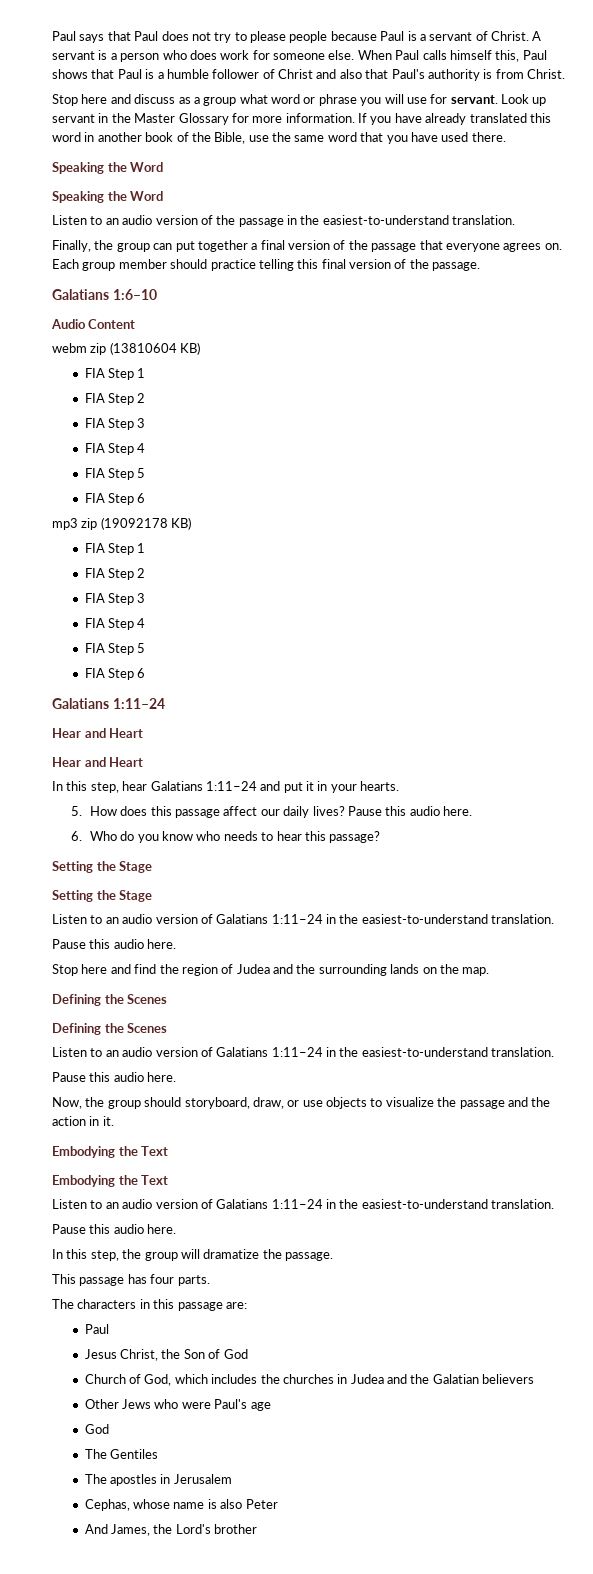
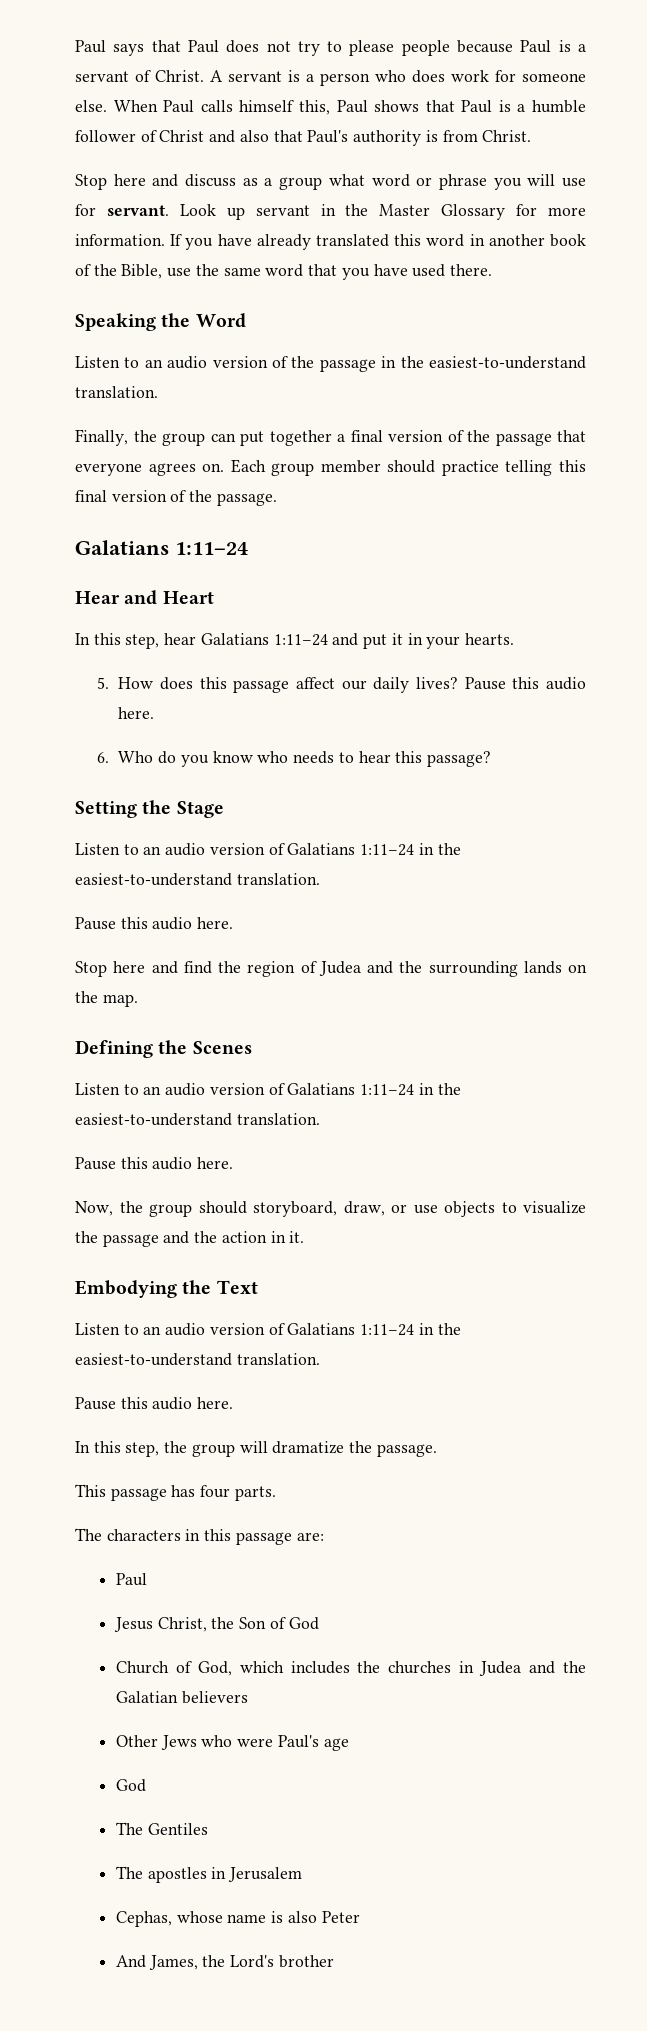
[52,191,164,203] // Speaking the Word -> (246, 320) none
[52,289,157,300] [51,319,136,329] [52,342,201,355] [84,368,146,380] [84,393,146,405] [84,418,146,430] [84,443,146,455] [84,468,146,480] [84,493,146,505] [52,517,192,530] [84,543,146,555] [84,568,146,580] [84,593,146,605] [84,618,146,630] [84,643,146,655] [84,668,146,680] // Galatians 1:6–10 // Audio Content // webm zip (13810604 KB) // FIA Step 1 // FIA Step 2 // FIA Step 3 // FIA Step 4 // FIA Step 5 // FIA Step 6 // mp3 zip (19092178 KB) // FIA Step 1 // FIA Step 2 // FIA Step 3 // FIA Step 4 // FIA Step 5 // FIA Step 6 -> (277, 499) none
[52,757,144,767] // Hear and Heart -> (214, 597) none
[52,890,153,902] // Setting the Stage -> (224, 809) none
[52,1023,168,1035] // Defining the Scenes -> (252, 1047) none
[52,1175,169,1187] // Embodying the Text -> (258, 1287) none

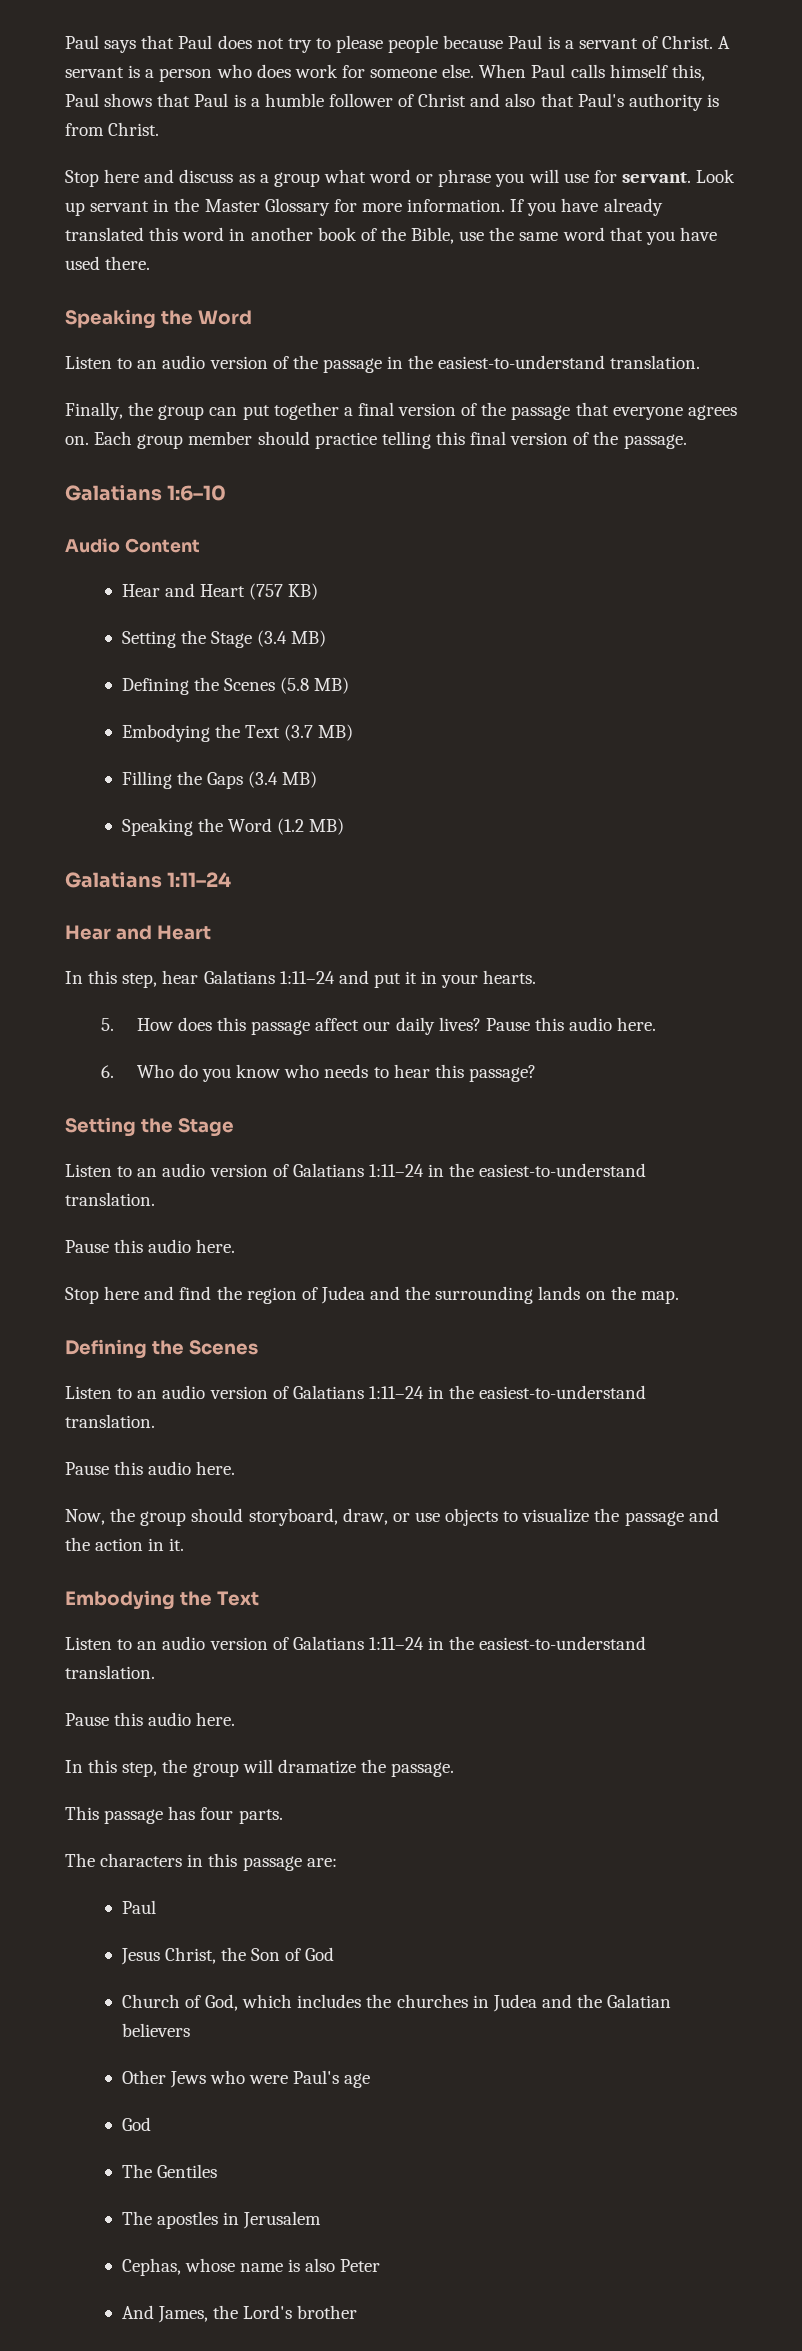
(277, 499) none -> [65,485,227,501] [65,538,200,553] [121,583,319,600] [121,630,327,648] [121,677,350,695] [121,724,354,742] [121,771,318,789] [121,818,345,836] // Galatians 1:6–10 // Audio Content // Hear and Heart (757 KB) // Setting the Stage (3.4 MB) // Defining the Scenes (5.8 MB) // Embodying the Text (3.7 MB) // Filling the Gaps (3.4 MB) // Speaking the Word (1.2 MB)

